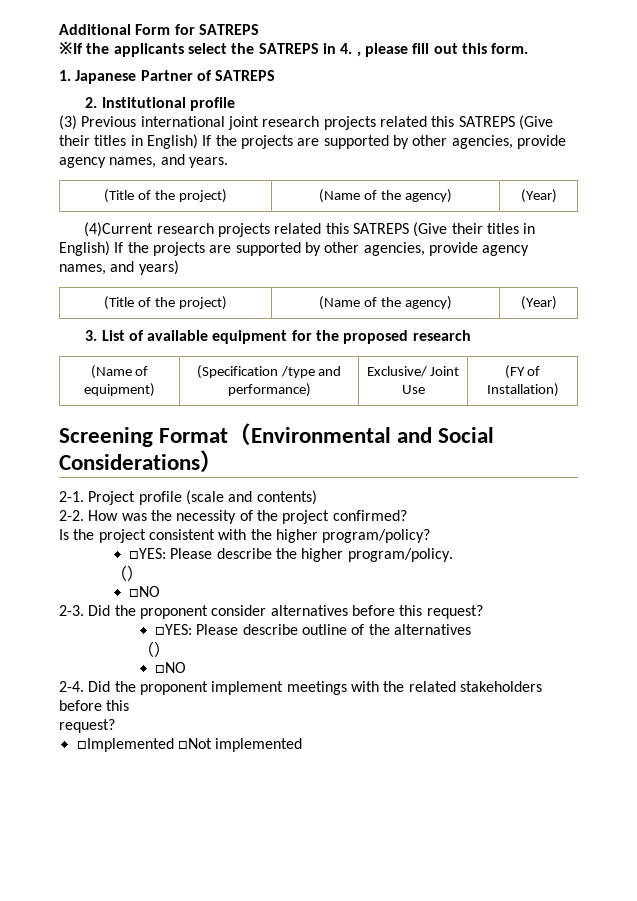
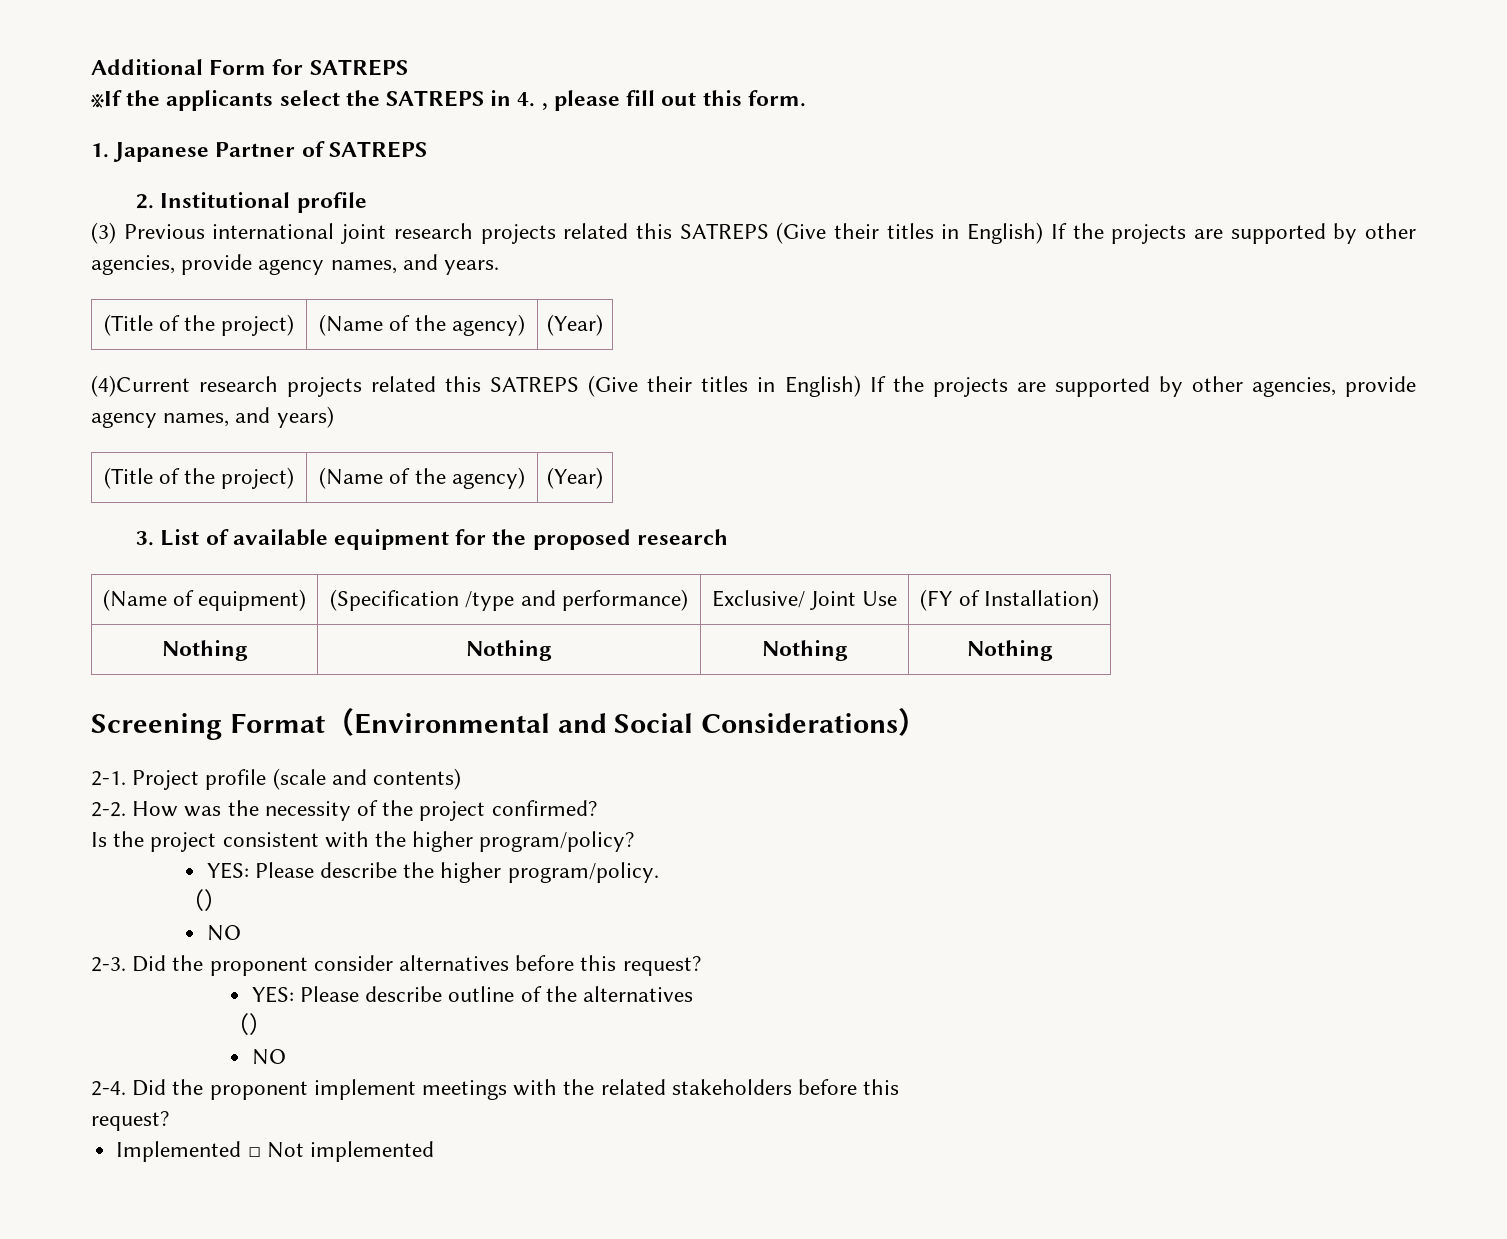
(559, 390) none -> [161,640,248,661] [466,640,552,661] [761,640,848,661] [966,640,1053,661] // Nothing | Nothing | Nothing | Nothing
[128,548,166,559] □YES: -> [206,862,249,879] YES:
[128,586,160,597] □NO -> [206,925,241,941] NO
[155,624,193,635] □YES: -> [251,986,294,1003] YES:
[155,662,187,673] □NO -> [251,1049,286,1065] NO
[76,738,212,752] □Implemented □Not -> [116,1141,304,1162] Implemented □ Not

